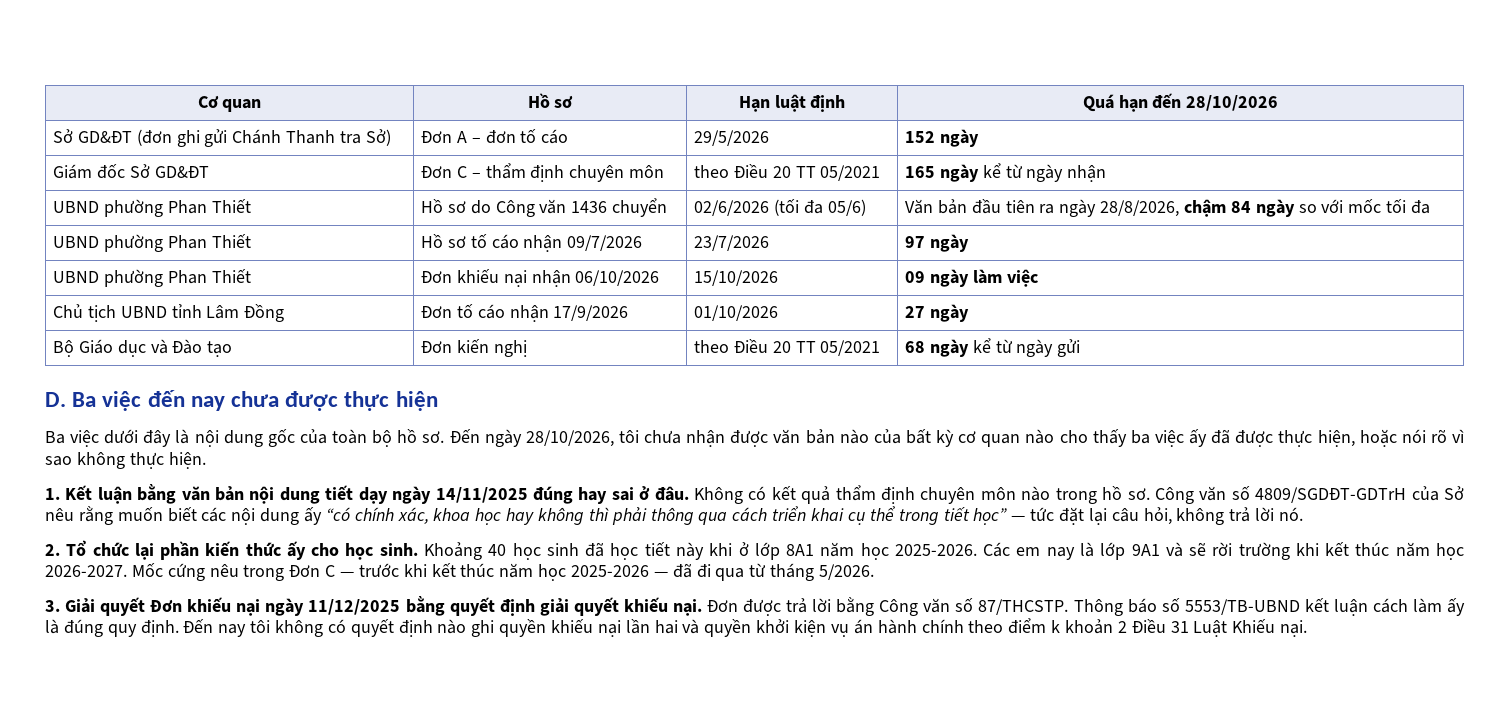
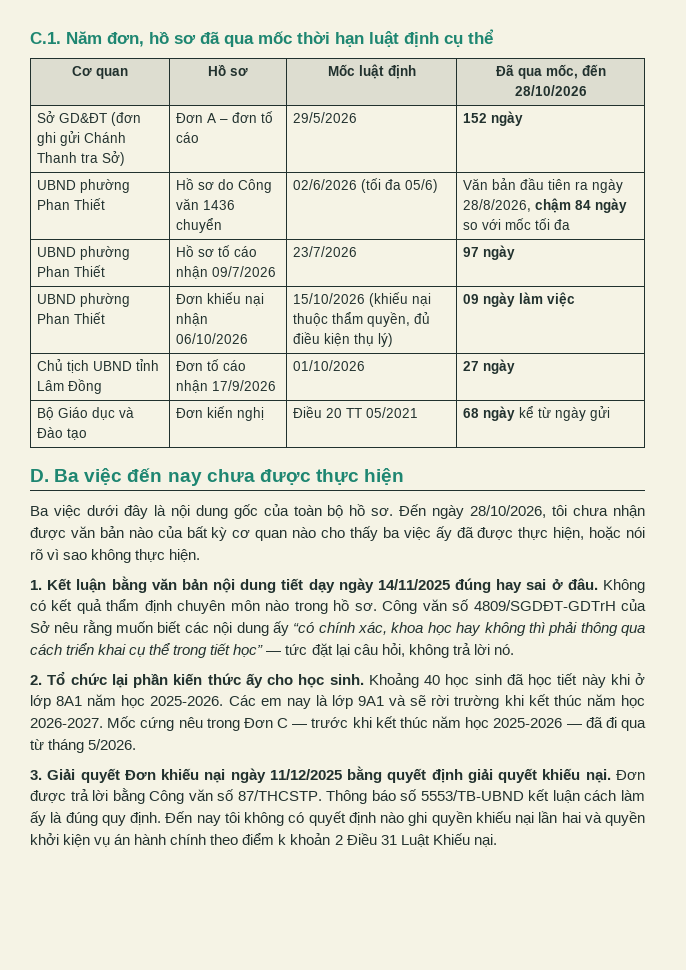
(197, 101) none -> [30,29,494,47] C.1. Năm đơn, hồ sơ đã qua mốc thời hạn luật định cụ thể //
[738,96,770,112] Hạn -> [327,64,355,76] Mốc
[1082,94,1148,112] Quá hạn -> [495,64,578,79] Đã qua mốc,
[52,164,209,179] [420,163,665,182] [693,164,881,181] [904,163,1107,182] // Giám đốc Sở GD&ĐT | Đơn C – thẩm định chuyên môn | theo Điều 20 TT 05/2021 | 165 ngày kể từ ngày nhận -> (523, 118) none
(778, 278) none -> [368,292,431,307] [292,312,430,327] [292,332,393,347] (khiếu nại thuộc thẩm quyền, đủ điều kiện thụ lý)
[693,340,729,353] theo -> (264, 414) none

